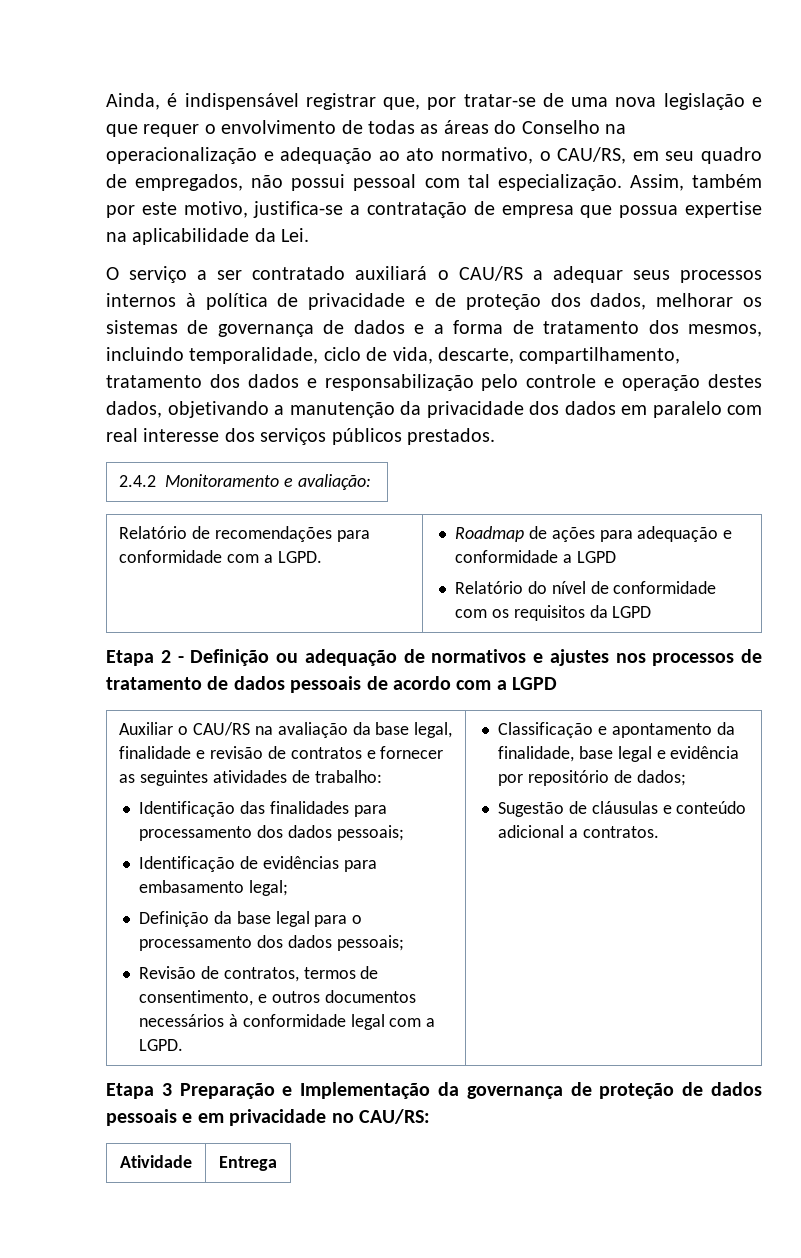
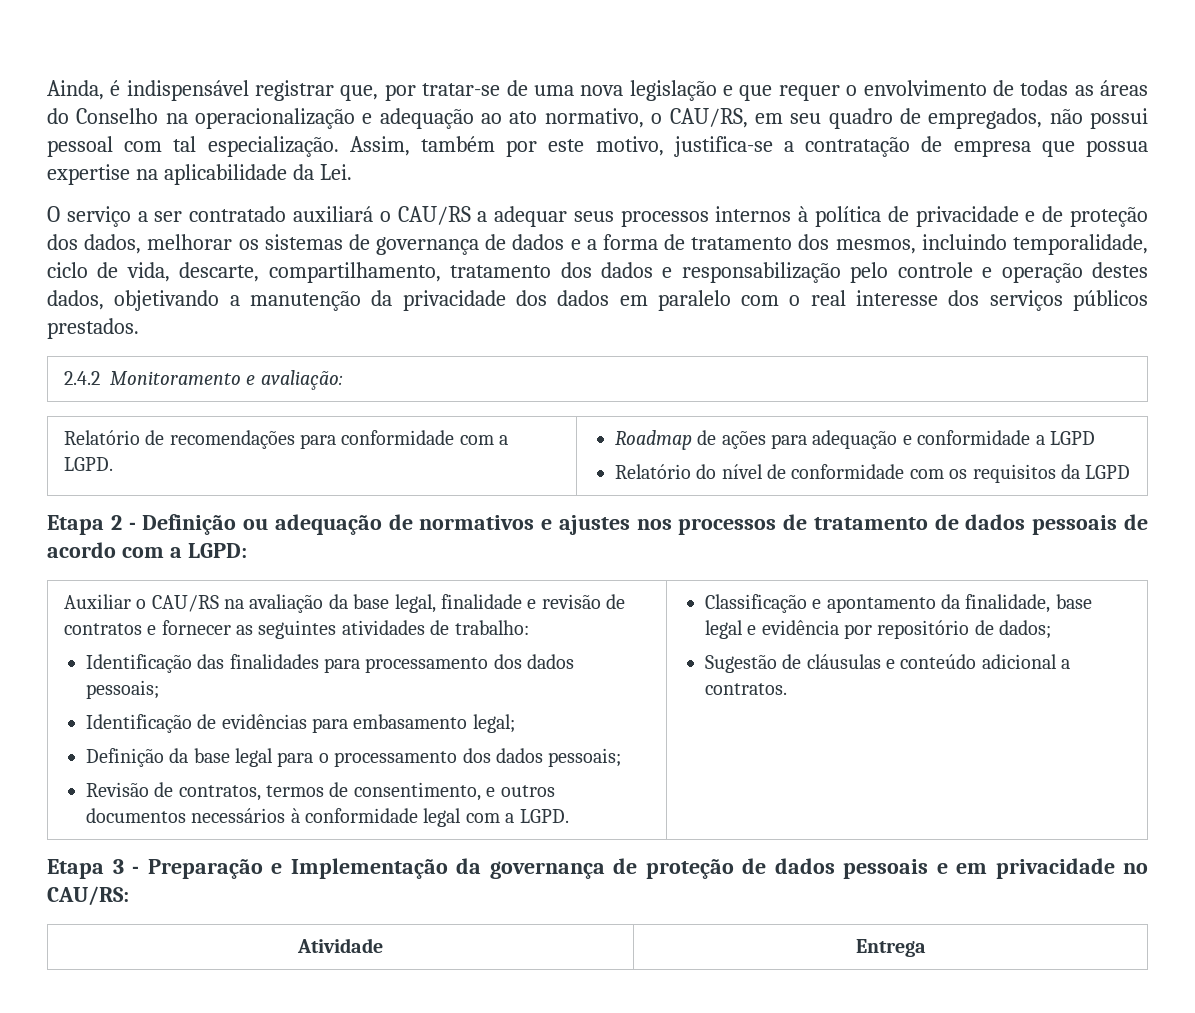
(762, 410) none -> [789,295,801,306] o
[512,677,558,690] LGPD -> [187,543,247,558] LGPD:
(172, 1089) none -> [132,866,139,874] -

